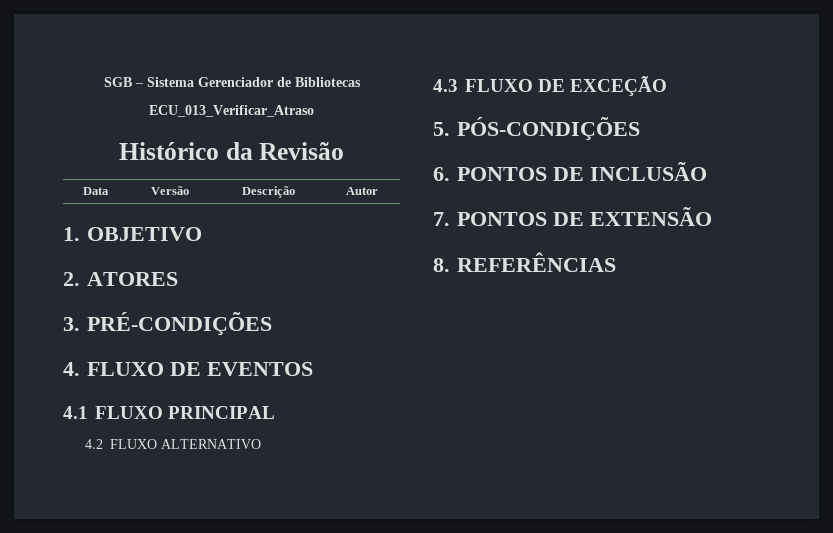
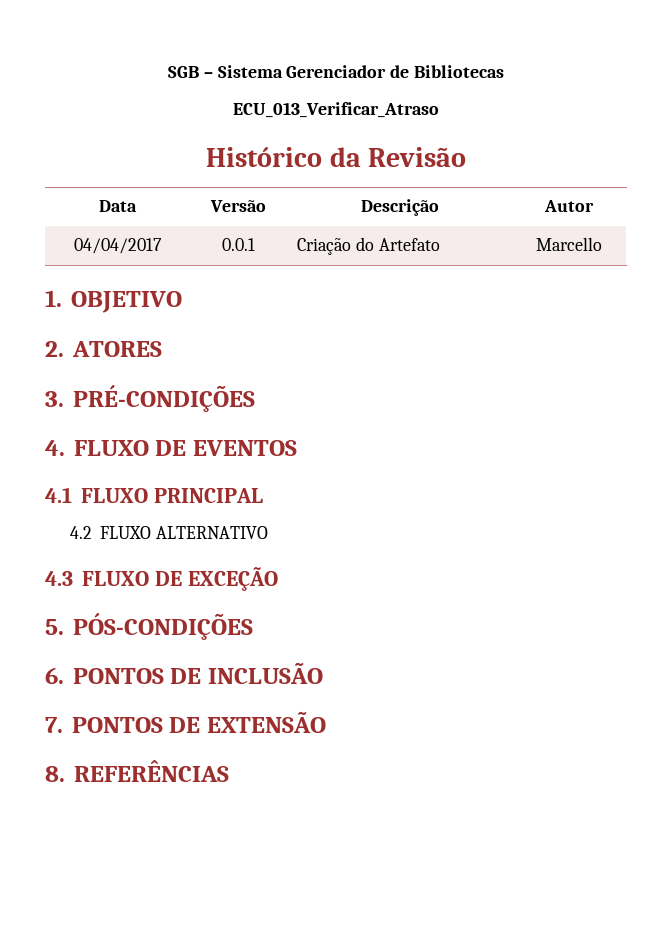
(378, 191) none -> [73,238,162,254] [222,238,255,251] [297,237,440,255] [535,237,602,251] // 04/04/2017 | 0.0.1 | Criação do Artefato | Marcello

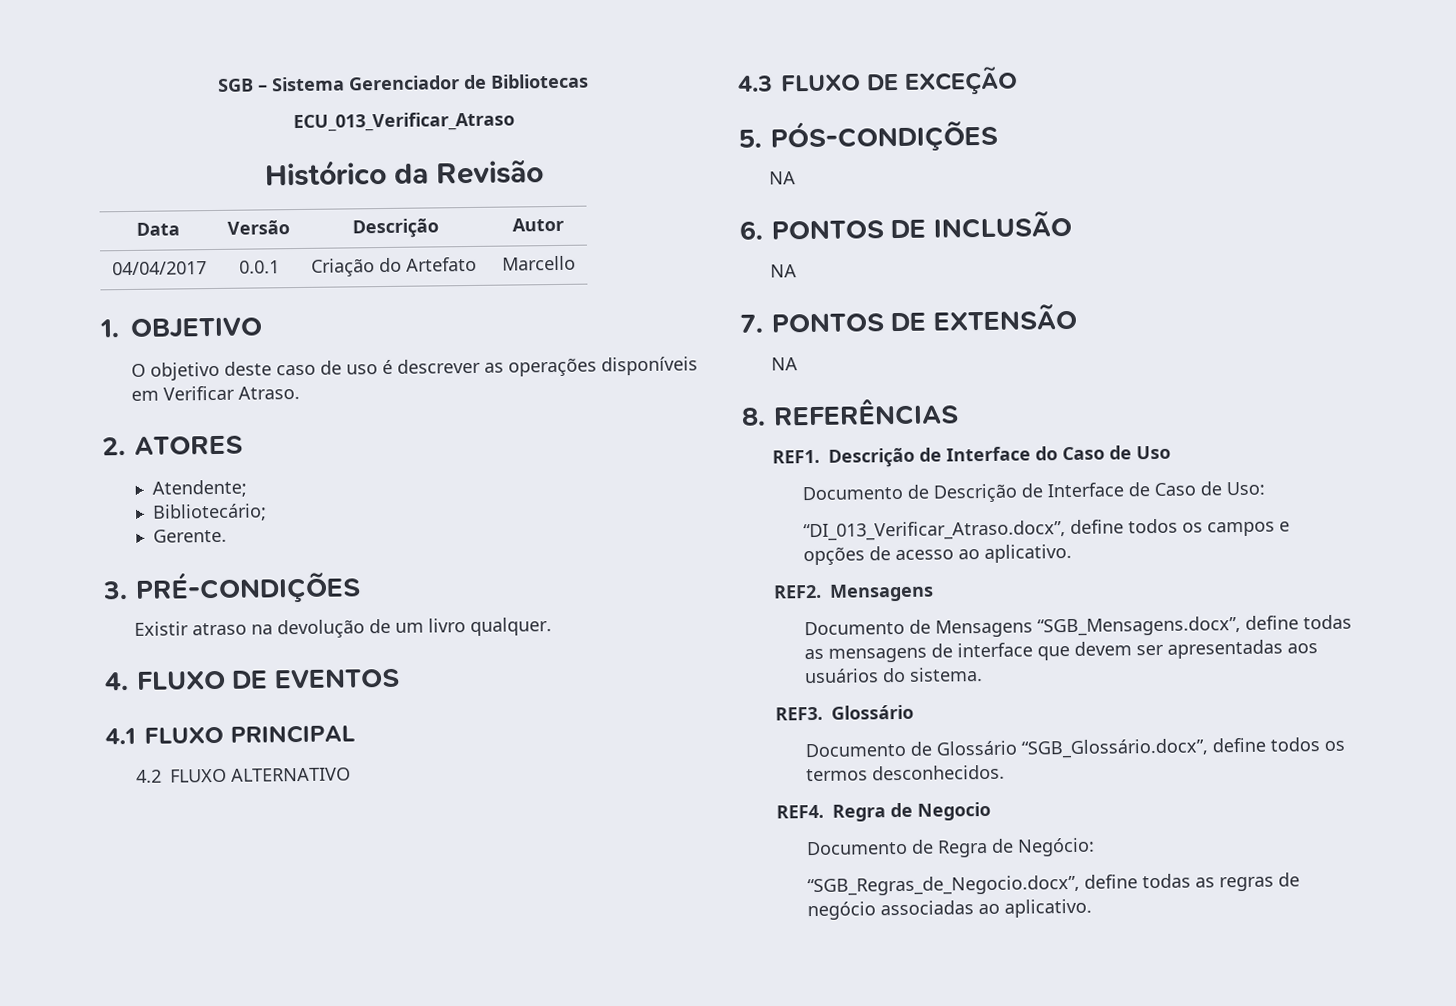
(182, 302) none -> [130,356,698,381] [130,385,300,401] // O objetivo deste caso de uso é descrever as operações disponíveis em Verificar Atraso.
(162, 349) none -> [151,479,247,498] [151,503,267,522] [152,528,227,543] // Atendente; // Bibliotecário; // Gerente.
(255, 398) none -> [133,617,552,639] // Existir atraso na devolução de um livro qualquer.
(253, 626) none -> [768,171,796,185] // NA
(323, 673) none -> [769,264,797,278] // NA
(326, 722) none -> [770,357,798,371] // NA
(229, 771) none -> [771,445,1171,468] [801,481,1265,503] [802,518,1290,542] [802,543,1072,566] [772,583,934,602] [803,614,1352,638] [803,639,1318,663] [803,667,983,684] [774,704,914,721] [804,737,1345,759] [805,764,1005,782] [775,801,991,822] [805,837,1095,858] [806,872,1300,897] [806,898,1092,921] // REF1. Descrição de Interface do Caso de Uso // Documento de Descrição de Interface de Caso de Uso: // “DI_013_Verificar_Atraso.docx”, define todos os campos e opções de acesso ao aplicativo. // REF2. Mensagens // Documento de Mensagens “SGB_Mensagens.docx”, define todas as mensagens de interface que devem ser apresentadas aos usuários do sistema. // REF3. Glossário // Documento de Glossário “SGB_Glossário.docx”, define todos os termos desconhecidos. // REF4. Regra de Negocio // Documento de Regra de Negócio: // “SGB_Regras_de_Negocio.docx”, define todas as regras de negócio associadas ao aplicativo.

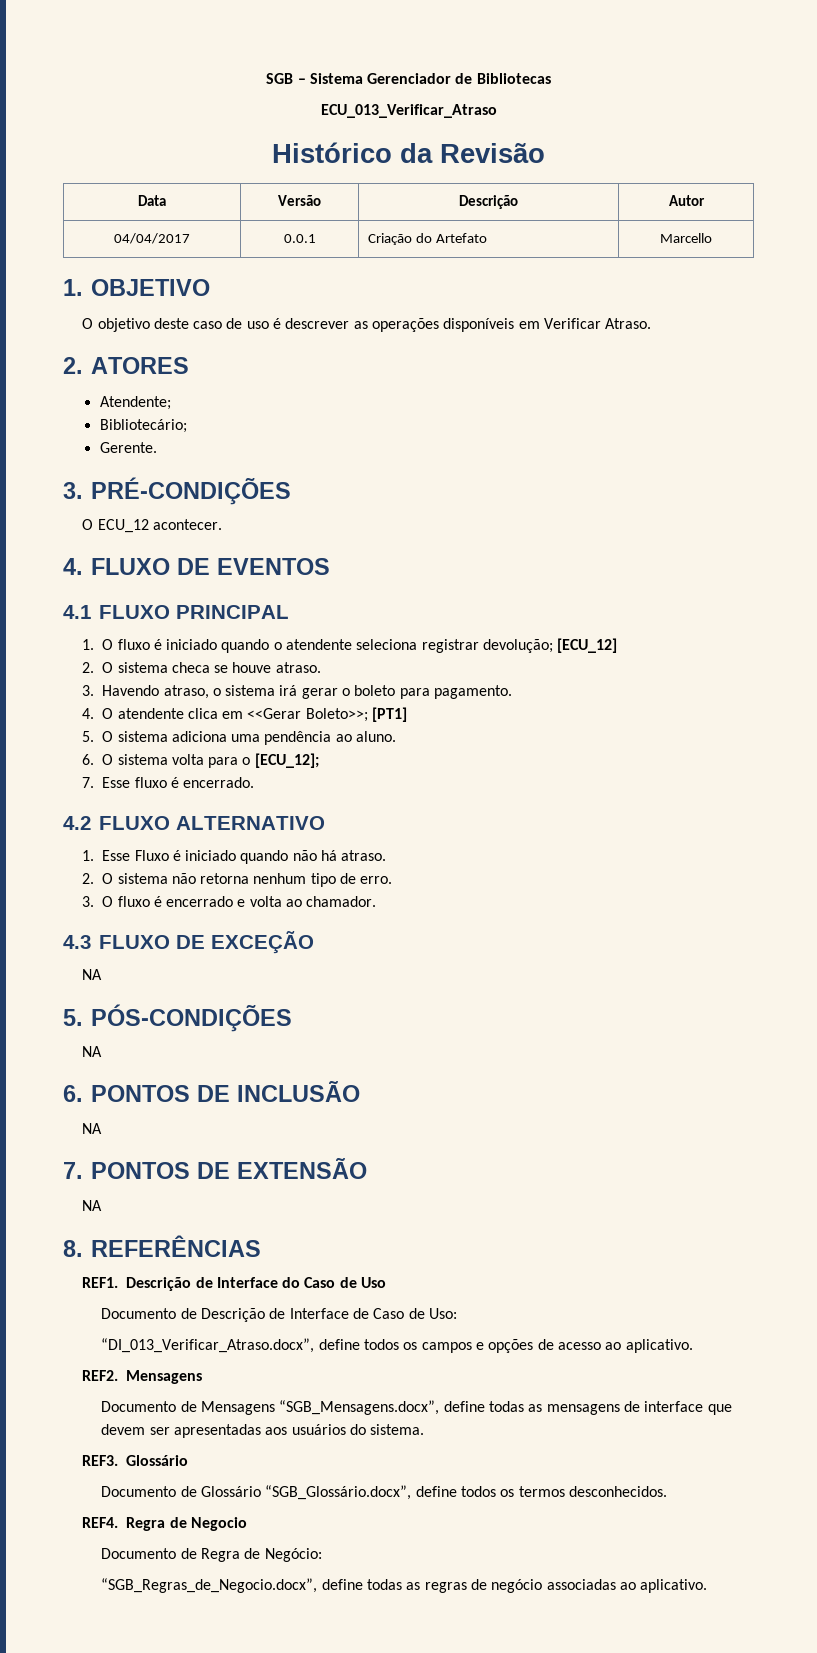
[133,617,552,639] Existir atraso na devolução de um livro qualquer. -> [82,519,222,533] O ECU_12 acontecer.
[135,767,351,783] 4.2 FLUXO ALTERNATIVO -> [82,638,618,653] [82,662,321,673] [82,685,513,699] [82,707,408,722] [82,731,397,745] [82,753,319,768] [82,777,255,788] [63,816,325,830] [82,850,387,864] [82,873,393,887] [82,896,377,907] 1. O fluxo é iniciado quando o atendente seleciona registrar devolução; [ECU_12] // 2. O sistema checa se houve atraso. // 3. Havendo atraso, o sistema irá gerar o boleto para pagamento. // 4. O atendente clica em <<Gerar Boleto>>; [PT1] // 5. O sistema adiciona uma pendência ao aluno. // 6. O sistema volta para o [ECU_12]; // 7. Esse fluxo é encerrado. // 4.2 FLUXO ALTERNATIVO // 1. Esse Fluxo é iniciado quando não há atraso. // 2. O sistema não retorna nenhum tipo de erro. // 3. O fluxo é encerrado e volta ao chamador.
(1018, 80) none -> [82,969,103,980] // NA

